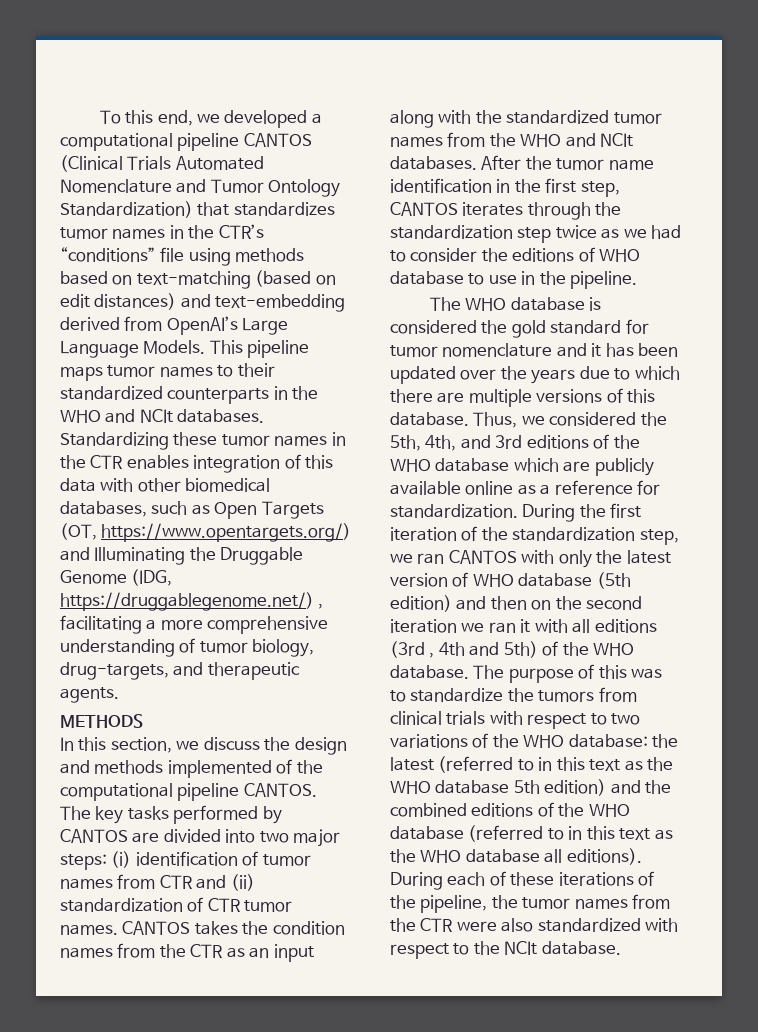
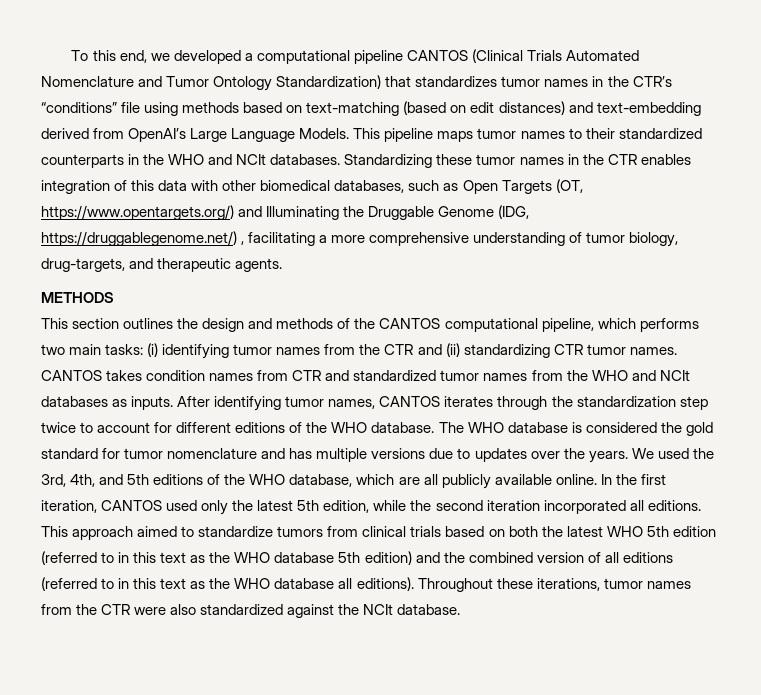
[60,737,260,753] In this section, we discuss -> [41,318,174,329] This section outlines
[167,759,323,778] [60,783,317,801] [60,805,282,824] [60,829,341,847] [60,851,311,870] [60,874,156,889] implemented of the computational pipeline CANTOS. The key tasks performed by CANTOS are divided into two major steps: (i) identification of tumor names from -> [337,318,699,332] [41,343,381,359] of the CANTOS computational pipeline, which performs two main tasks: (i) identifying tumor names from the
[60,897,204,912] standardization of -> [463,344,550,358] standardizing
[242,921,269,935] the -> (143, 375) none
[159,944,314,962] [390,110,502,128] the CTR as an input along with the -> [292,370,350,381] CTR and
[390,155,654,170] [390,178,620,197] databases. After the tumor name identification in the first step, -> [41,396,376,411] databases as inputs. After identifying tumor names,
[601,225,682,239] [390,247,641,262] [390,271,638,289] as we had to consider the editions of WHO database to use in the pipeline. // -> [80,422,435,433] to account for different editions of the WHO database.
[591,343,679,357] [390,366,680,384] [390,388,656,407] [390,412,667,428] [390,435,421,451] it has been updated over the years due to which there are multiple versions of this database. Thus, we considered the 5th, -> [289,448,714,463] [41,474,66,487] has multiple versions due to updates over the years. We used the 3rd,
[495,434,640,449] [390,458,510,472] 3rd editions of the WHO database -> [127,474,353,487] 5th editions of the WHO database,
(591, 466) none -> [423,474,438,485] all
[465,480,661,495] [390,503,642,522] [390,526,679,545] [390,550,671,568] [390,572,631,589] [390,595,643,612] [390,619,657,633] [390,641,635,658] [390,664,663,683] online as a reference for standardization. During the first iteration of the standardization step, we ran CANTOS with only the latest version of WHO database (5th edition) and then on the second iteration we ran it with all editions (3rd , 4th and 5th) of the WHO database. The purpose of this was -> [555,474,666,485] [41,500,701,515] [41,526,178,540] online. In the first iteration, CANTOS used only the latest 5th edition, while the second iteration incorporated all editions. This approach aimed
[507,688,534,702] the -> (274, 531) none
[489,711,641,729] [390,733,679,748] [390,757,434,771] with respect to two variations of the WHO database: the latest -> [445,526,716,537] based on both the latest WHO 5th edition
[471,802,630,817] [390,826,464,840] editions of the WHO database -> [536,552,673,563] version of all editions
[390,871,655,890] [390,895,518,913] During each of these iterations of the pipeline, the -> [417,578,600,592] Throughout these iterations,
[645,918,679,932] [390,943,470,959] with respect to -> [287,604,335,618] against

